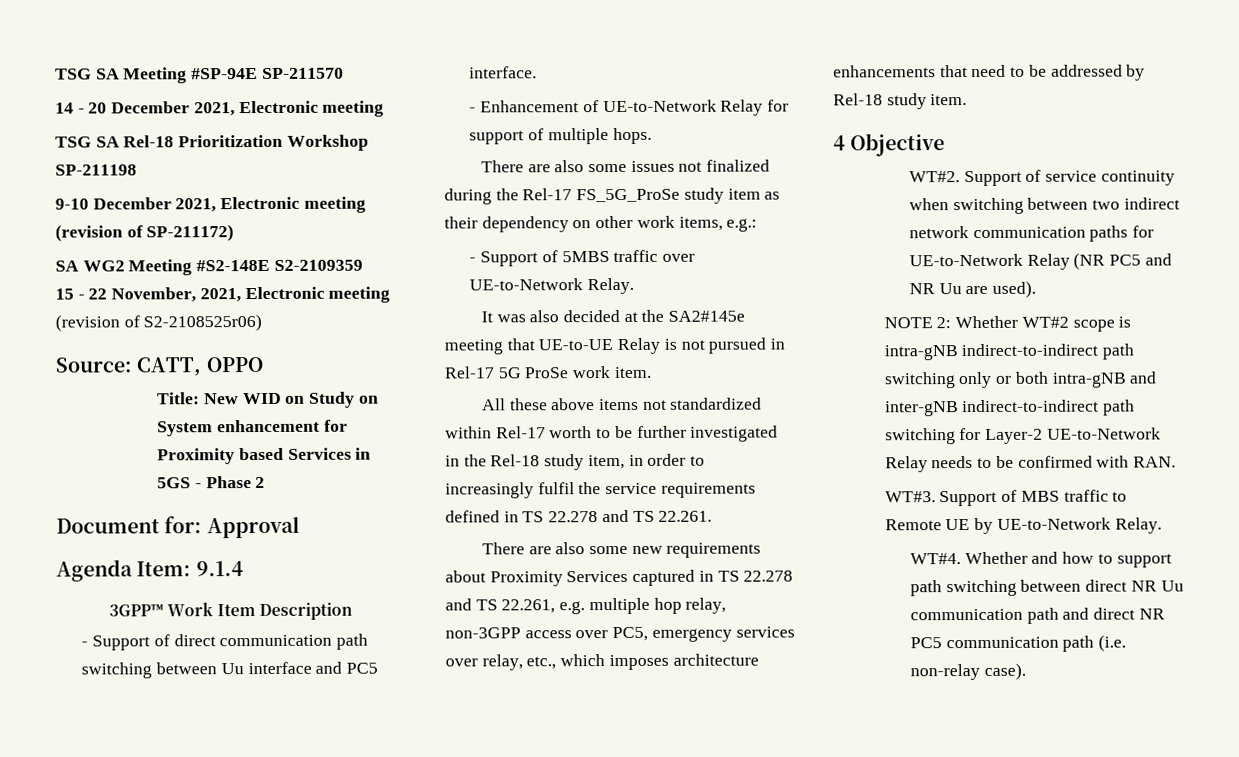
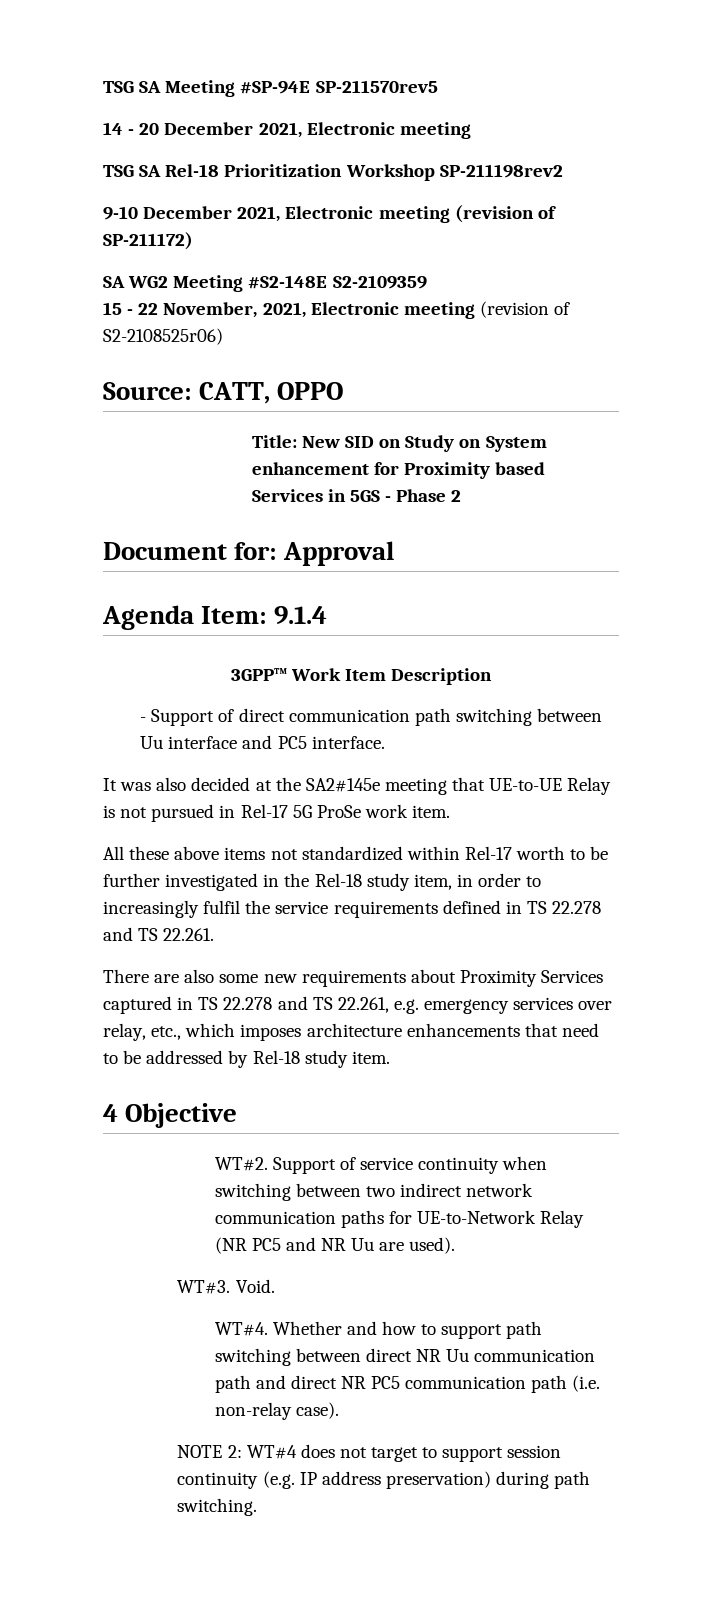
[261,67,344,79] SP-211570 -> [315,80,438,93] SP-211570rev5
[55,164,137,176] SP-211198 -> [439,164,563,178] SP-211198rev2
[242,392,282,405] WID -> [344,436,374,448] SID
[469,99,789,116] [469,127,652,145] [480,159,771,173] [444,187,781,205] [444,215,758,233] [469,249,695,267] [469,277,635,295] // - Enhancement of UE-to-Network Relay for support of multiple hops. // There are also some issues not finalized during the Rel-17 FS_5G_ProSe study item as their dependency on other work items, e.g.: // - Support of 5MBS traffic over UE-to-Network Relay. -> (385, 742) none
[588,597,727,615] [445,626,649,642] multiple hop relay, non-3GPP access over PC5, -> (419, 1006) none
[883,315,1132,332] [883,343,1135,361] [883,371,1158,389] [884,399,1136,417] [884,427,1161,445] [884,455,1176,473] [884,489,1128,507] [884,517,1162,535] NOTE 2: Whether WT#2 scope is intra-gNB indirect-to-indirect path switching only or both intra-gNB and inter-gNB indirect-to-indirect path switching for Layer-2 UE-to-Network Relay needs to be confirmed with RAN. // WT#3. Support of MBS traffic to Remote UE by UE-to-Network Relay. -> [177,1279,275,1294] WT#3. Void.
(1026, 671) none -> [177,1444,562,1462] [177,1471,591,1489] [177,1498,258,1516] // NOTE 2: WT#4 does not target to support session continuity (e.g. IP address preservation) during path switching.

